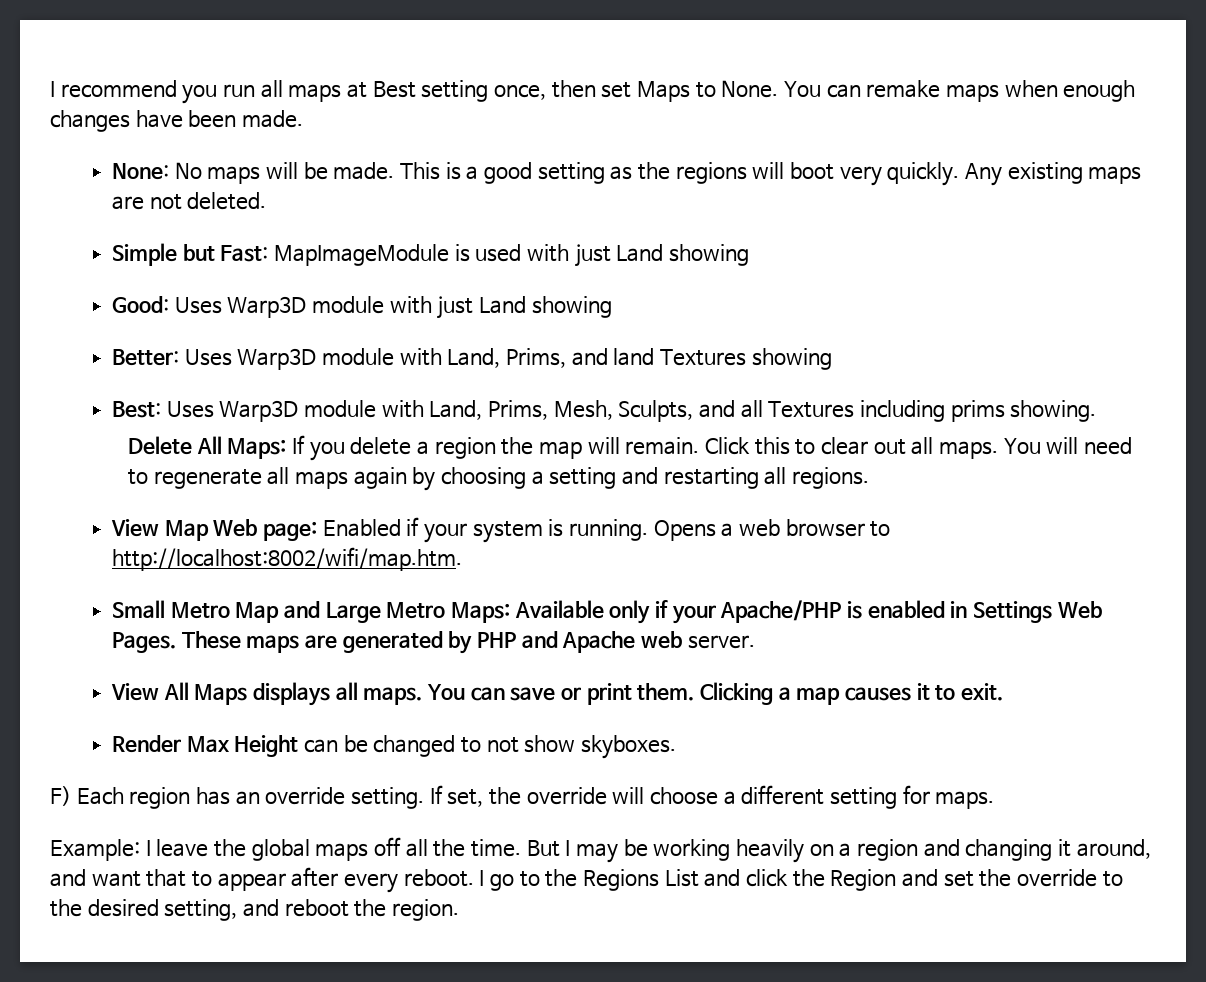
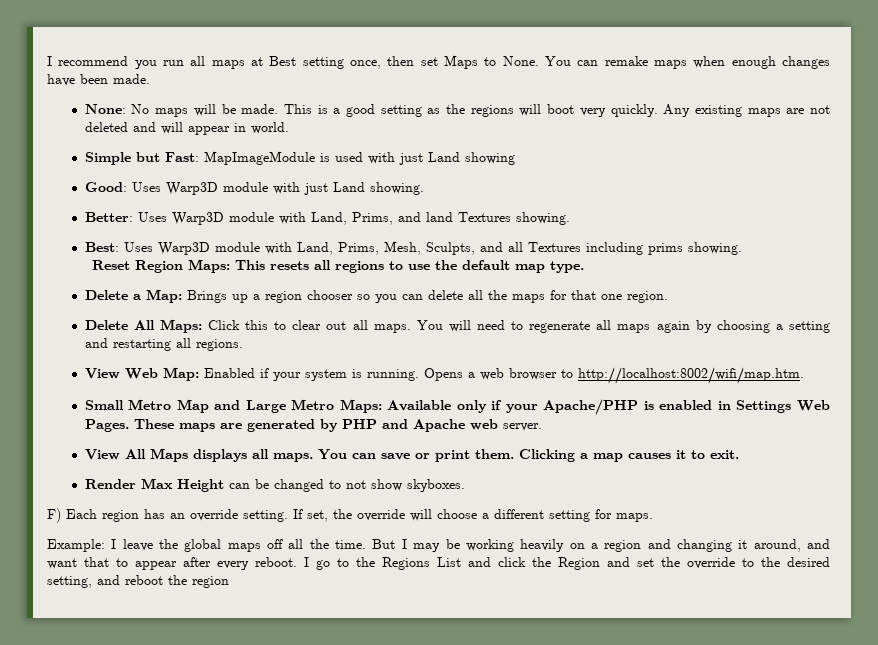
[187,192,267,210] deleted. -> [84,122,289,135] deleted and will appear in world.
[531,296,612,318] showing -> [369,182,424,195] showing.
[751,348,832,370] showing -> [515,212,570,225] showing.
[127,435,700,461] Delete All Maps: If you delete a region the map will remain. -> [91,259,584,273] [84,289,668,303] [84,319,202,333] Reset Region Maps: This resets all regions to use the default map type. // Delete a Map: Brings up a region chooser so you can delete all the maps for that one region. // Delete All Maps:
[164,519,318,541] Map Web page: -> [124,367,199,381] Web Map:
[391,899,459,921] region. -> [192,576,229,588] region

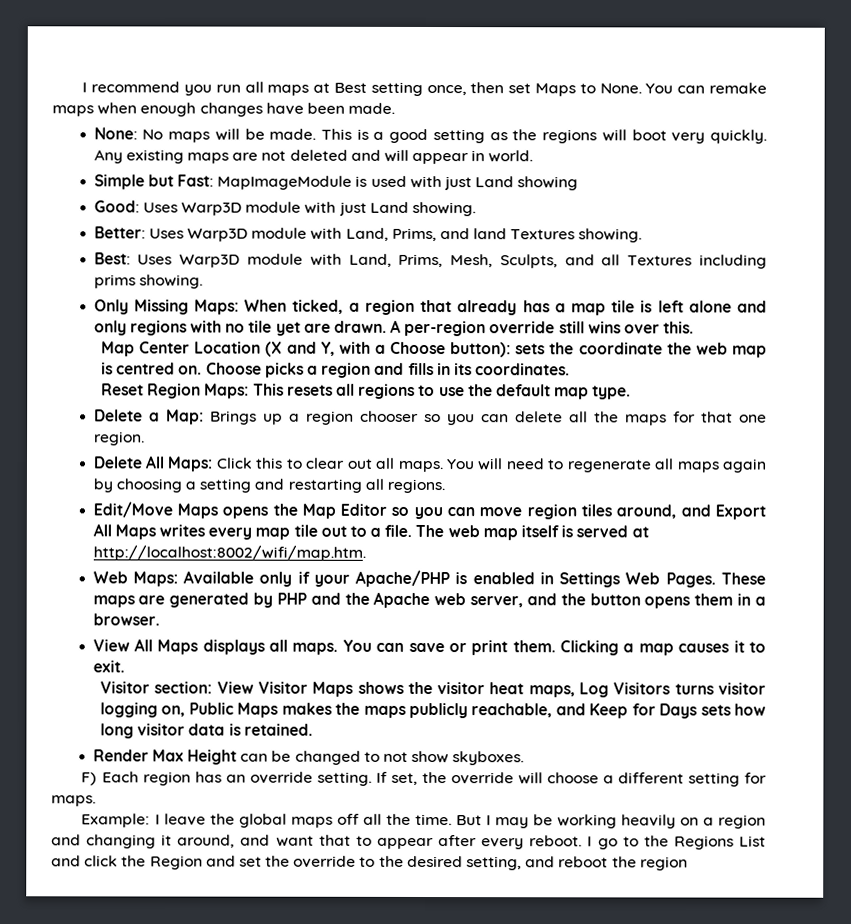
(742, 248) none -> [93,299,768,316] [93,319,695,337] [101,341,767,358] [101,362,571,378] // Only Missing Maps: When ticked, a region that already has a map tile is left alone and only regions with no tile yet are drawn. A per-region override still wins over this. // Map Center Location (X and Y, with a Choose button): sets the coordinate the web map is centred on. Choose picks a region and fills in its coordinates.
[84,367,804,384] [84,399,335,413] View Web Map: Enabled if your system is running. Opens a web browser to http://localhost:8002/wifi/map.htm. // Small Metro Map and Large Metro -> [92,501,766,520] [92,523,649,541] [92,545,366,561] [92,571,128,584] Edit/Move Maps opens the Map Editor so you can move region tiles around, and Export All Maps writes every map tile out to a file. The web map itself is served at http://localhost:8002/wifi/map.htm. // Web
(408, 424) none -> [344,592,370,605] the
[502,423,542,431] server. -> [470,593,767,609] [92,613,160,626] server, and the button opens them in a browser.
(739, 454) none -> [100,681,767,698] [100,702,766,719] [100,723,313,739] // Visitor section: View Visitor Maps shows the visitor heat maps, Log Visitors turns visitor logging on, Public Maps makes the maps publicly reachable, and Keep for Days sets how long visitor data is retained.

